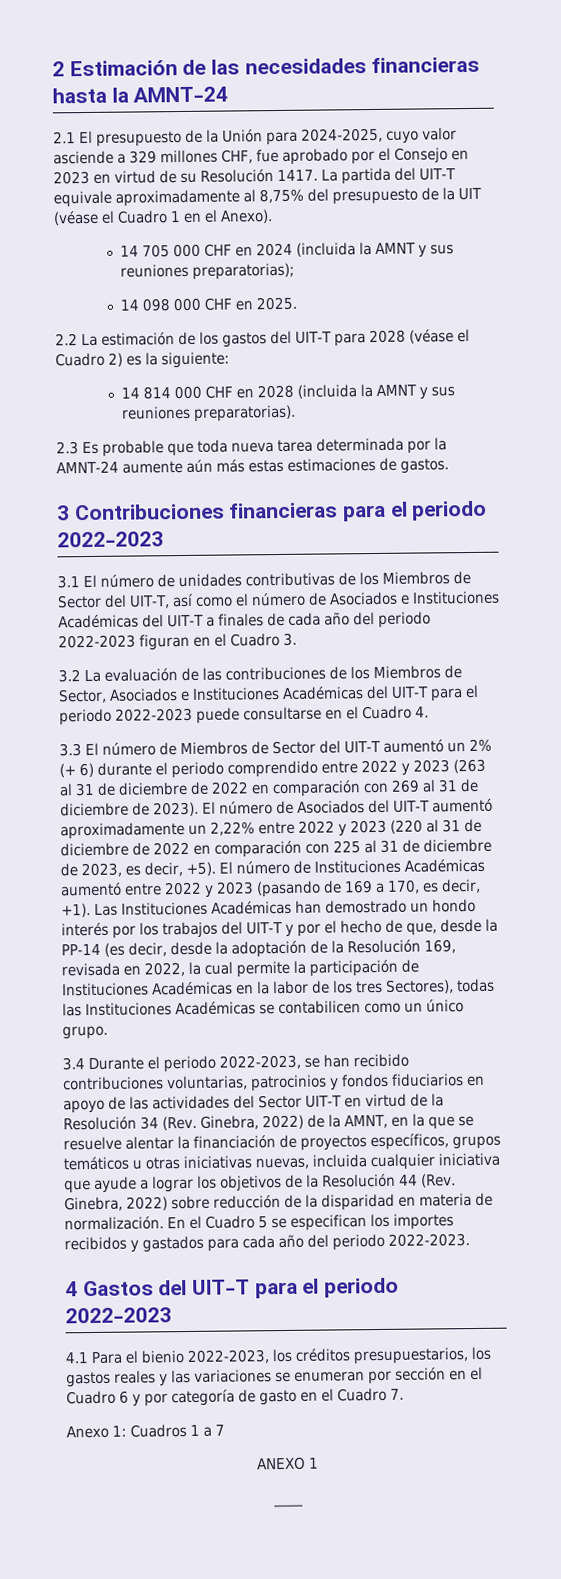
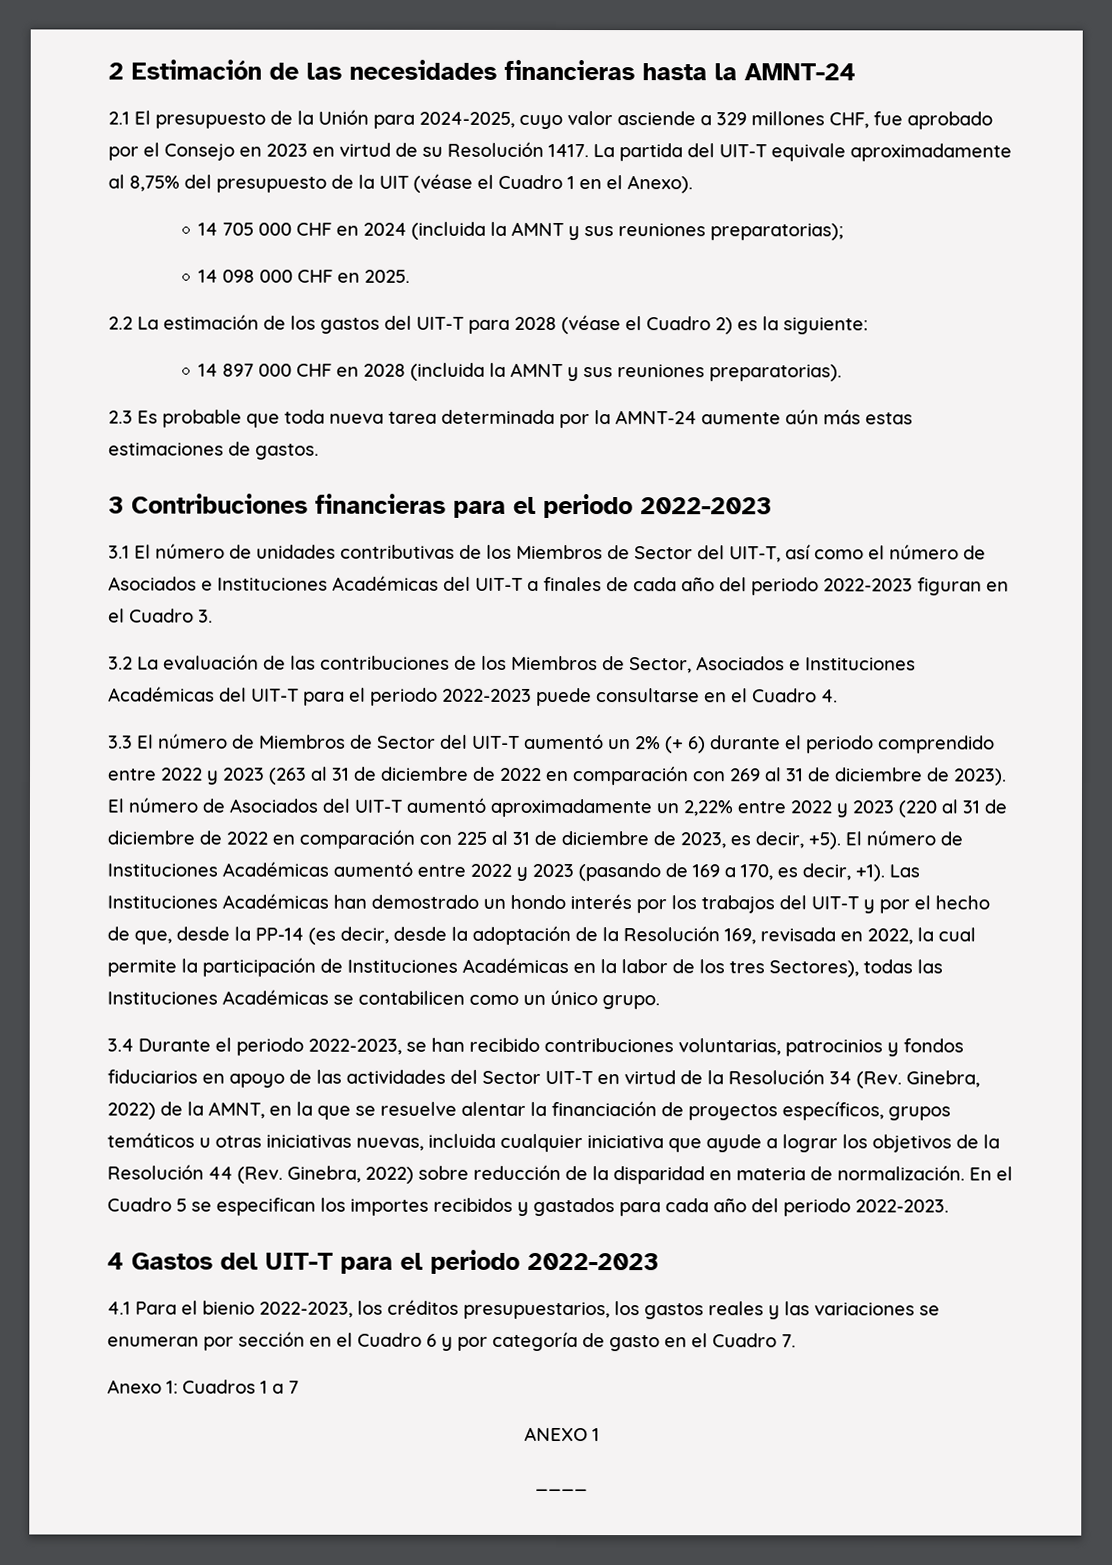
[142,386,171,400] 814 -> [222,363,255,377] 897

